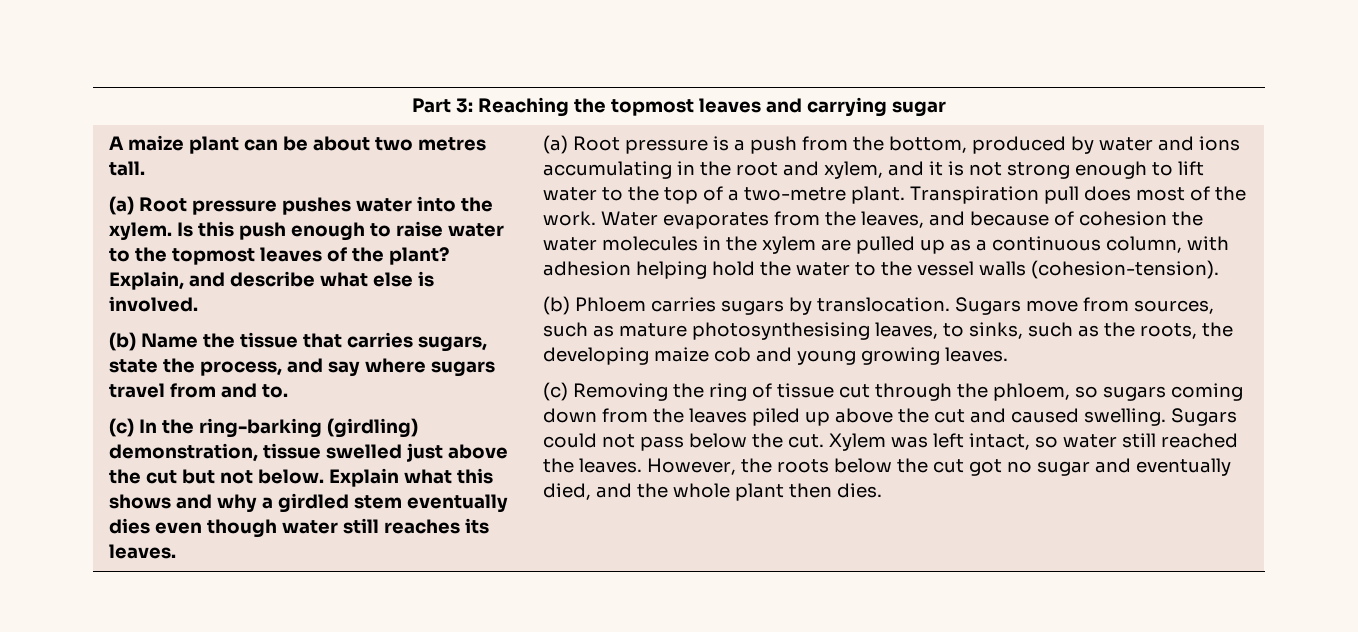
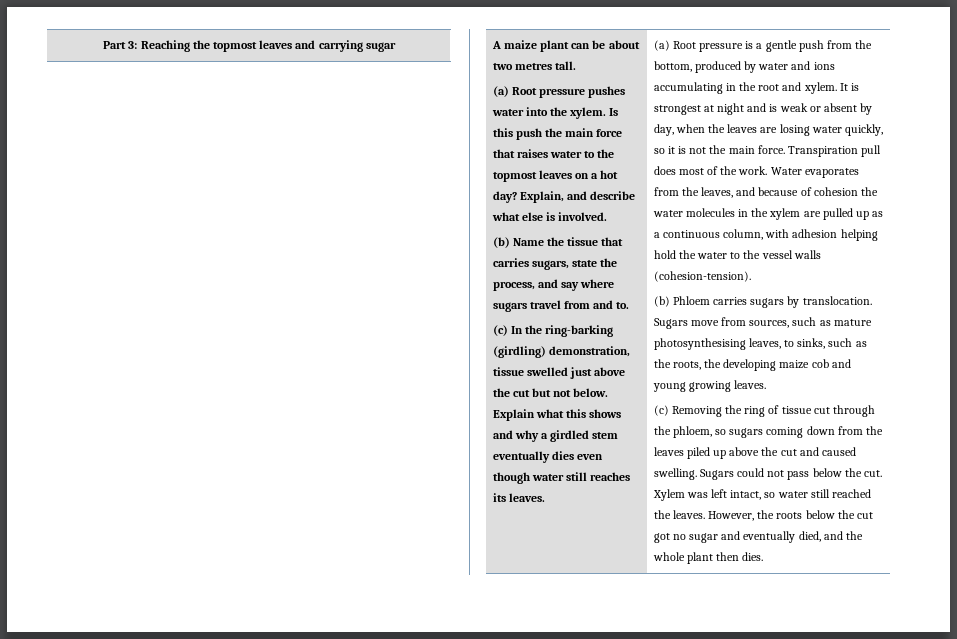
[290,221,443,241] enough to raise -> [544,128,623,137] [492,149,548,158] the main force that raises
[326,247,449,265] of the plant? -> [574,170,619,179] [492,191,517,203] on a hot day?
(745, 145) none -> [765,40,797,52] gentle
[823,161,1204,179] [542,186,905,204] xylem, and it is not strong enough to lift water to the top of a two-metre plant. -> [803,82,860,94] [653,103,873,115] [653,124,884,136] [653,145,785,154] xylem. It is strongest at night and is weak or absent by day, when the leaves are losing water quickly, so it is not the main force.

